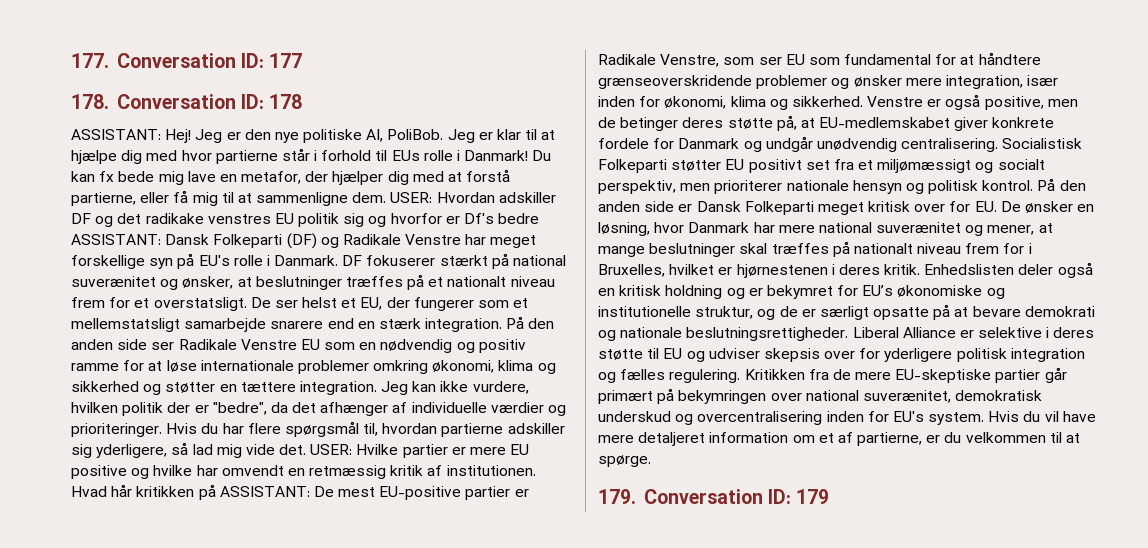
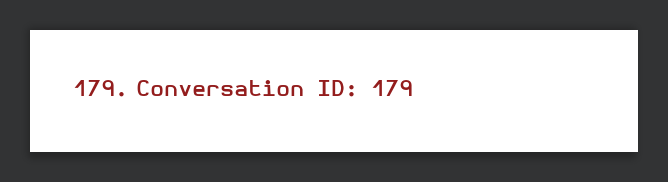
[71,53,303,68] [71,94,303,109] [71,129,556,143] [71,148,552,164] [71,169,511,185] [71,190,556,206] [71,213,540,227] [71,233,537,249] [71,253,567,269] [71,274,555,290] [71,297,529,311] [71,316,555,332] [71,339,526,353] [71,360,556,374] [71,381,529,395] [71,402,567,416] [71,421,565,437] [71,442,530,458] [71,465,536,479] [71,484,529,500] [598,52,1041,67] [598,75,1059,89] [598,94,1078,110] [598,115,1055,131] [598,136,1083,152] [598,159,1045,173] [598,178,1086,194] [598,201,1095,215] [598,222,1053,236] [598,241,1032,257] [598,262,1093,278] [598,285,1005,299] [598,304,1095,320] [598,327,1095,341] [598,348,1085,362] [598,367,1067,383] [598,388,1043,404] [598,411,1096,425] [598,432,1081,446] [598,455,651,467] 177. Conversation ID: 177 // 178. Conversation ID: 178 // ASSISTANT: Hej! Jeg er den nye politiske AI, PoliBob. Jeg er klar til at hjælpe dig med hvor partierne står i forhold til EUs rolle i Danmark! Du kan fx bede mig lave en metafor, der hjælper dig med at forstå partierne, eller få mig til at sammenligne dem. USER: Hvordan adskiller DF og det radikake venstres EU politik sig og hvorfor er Df's bedre ASSISTANT: Dansk Folkeparti (DF) og Radikale Venstre har meget forskellige syn på EU's rolle i Danmark. DF fokuserer stærkt på national suverænitet og ønsker, at beslutninger træffes på et nationalt niveau frem for et overstatsligt. De ser helst et EU, der fungerer som et mellemstatsligt samarbejde snarere end en stærk integration. På den anden side ser Radikale Venstre EU som en nødvendig og positiv ramme for at løse internationale problemer omkring økonomi, klima og sikkerhed og støtter en tættere integration. Jeg kan ikke vurdere, hvilken politik der er "bedre", da det afhænger af individuelle værdier og prioriteringer. Hvis du har flere spørgsmål til, hvordan partierne adskiller sig yderligere, så lad mig vide det. USER: Hvilke partier er mere EU positive og hvilke har omvendt en retmæssig kritik af institutionen. Hvad hår kritikken på ASSISTANT: De mest EU-positive partier er Radikale Venstre, som ser EU som fundamental for at håndtere grænseoverskridende problemer og ønsker mere integration, især inden for økonomi, klima og sikkerhed. Venstre er også positive, men de betinger deres støtte på, at EU-medlemskabet giver konkrete fordele for Danmark og undgår unødvendig centralisering. Socialistisk Folkeparti støtter EU positivt set fra et miljømæssigt og socialt perspektiv, men prioriterer nationale hensyn og politisk kontrol. På den anden side er Dansk Folkeparti meget kritisk over for EU. De ønsker en løsning, hvor Danmark har mere national suverænitet og mener, at mange beslutninger skal træffes på nationalt niveau frem for i Bruxelles, hvilket er hjørnestenen i deres kritik. Enhedslisten deler også en kritisk holdning og er bekymret for EU’s økonomiske og institutionelle struktur, og de er særligt opsatte på at bevare demokrati og nationale beslutningsrettigheder. Liberal Alliance er selektive i deres støtte til EU og udviser skepsis over for yderligere politisk integration og fælles regulering. Kritikken fra de mere EU-skeptiske partier går primært på bekymringen over national suverænitet, demokratisk underskud og overcentralisering inden for EU's system. Hvis du vil have mere detaljeret information om et af partierne, er du velkommen til at spørge. // -> (73, 88) none

